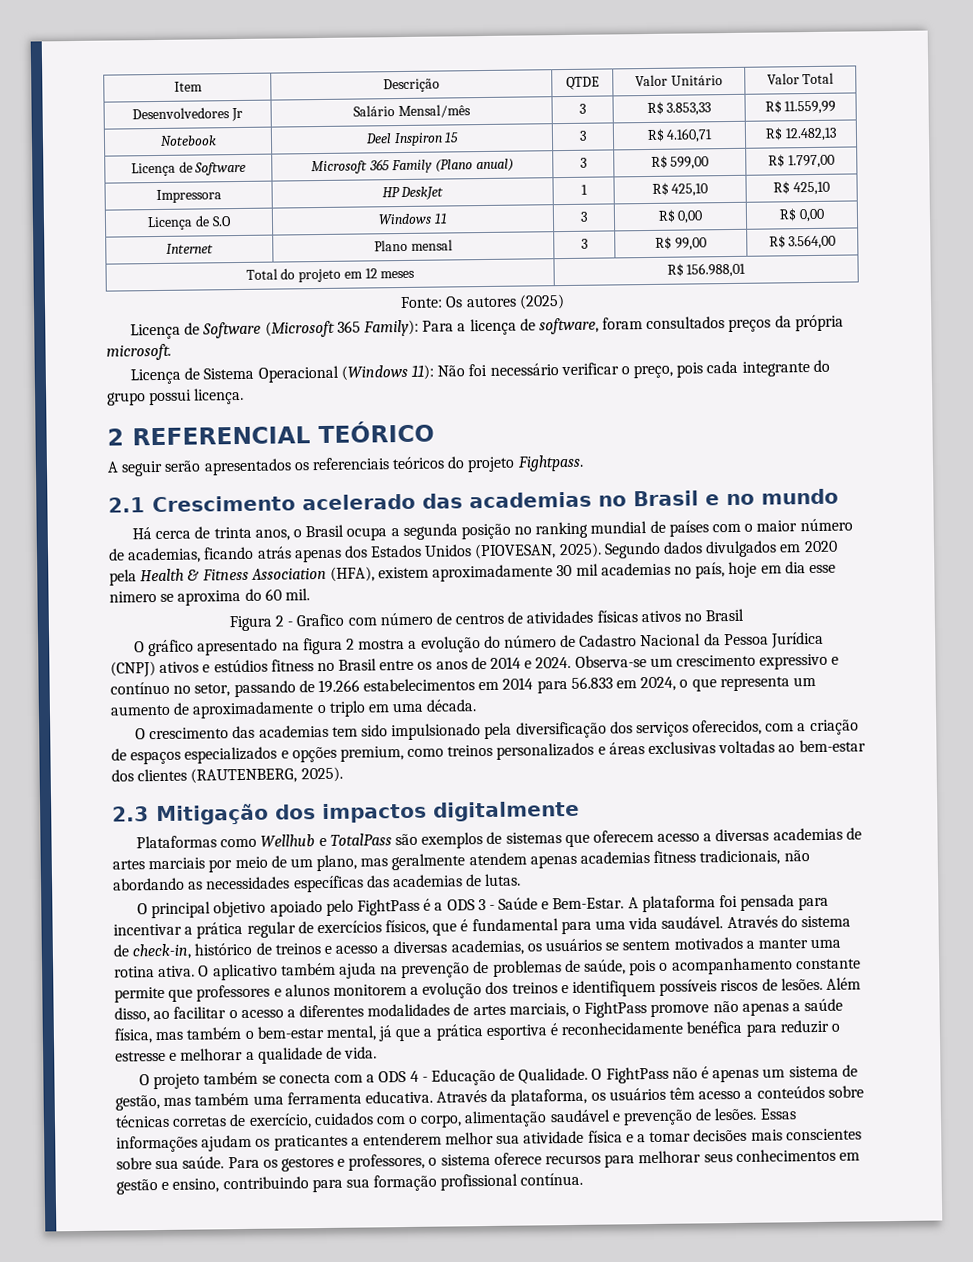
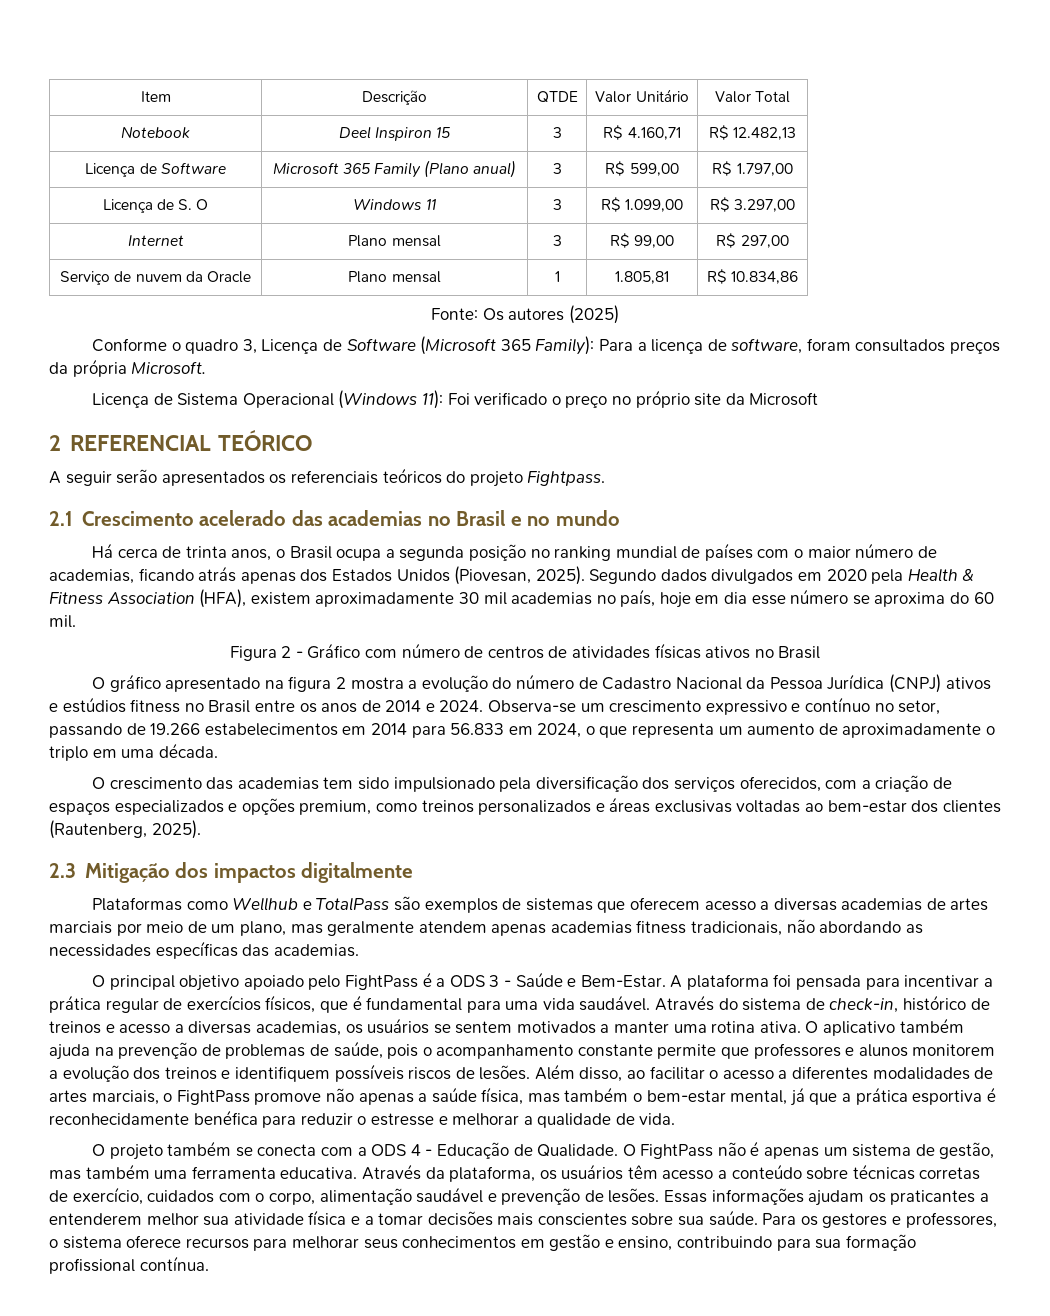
[132,107,243,122] [353,104,471,119] [579,103,586,114] [646,101,712,116] [764,100,837,115] // Desenvolvedores Jr | Salário Mensal/mês | 3 | R$ 3.853,33 | R$ 11.559,99 -> (791, 97) none
[155,189,222,204] [381,186,445,201] [580,184,588,195] [651,182,709,197] [773,181,830,196] [147,215,232,231] // Impressora | HP DeskJet | 1 | R$ 425,10 | R$ 425,10 // Licença de S.O -> [102,199,209,213] // Licença de S. O
[677,210,704,224] [779,208,825,223] 0,00 | R$ 0,00 -> [625,199,684,212] [709,197,796,212] 1.099,00 | R$ 3.297,00
[788,234,837,250] [245,268,416,283] [666,262,747,278] 3.564,00 // Total do projeto em 12 meses | R$ 156.988,01 -> [740,235,789,248] [60,271,251,285] [348,271,441,283] [554,271,560,282] [615,271,669,284] [706,269,799,284] 297,00 // Serviço de nuvem da Oracle | Plano mensal | 1 | 1.805,81 | R$ 10.834,86
(565, 302) none -> [92,338,257,354] Conforme o quadro 3,
[106,343,172,361] microsoft. -> [131,361,207,374] Microsoft.
[437,359,830,379] [107,387,245,406] Não foi necessário verificar o preço, pois cada integrante do grupo possui licença. -> [447,390,819,408] Foi verificado o preço no próprio site da Microsoft
[474,543,557,560] (PIOVESAN, -> [454,566,532,585] (Piovesan,
[109,591,157,603] nimero -> [790,589,849,604] número
[296,613,345,627] Grafico -> [307,643,361,659] Gráfico
[190,767,298,784] (RAUTENBERG, -> [49,820,147,839] (Rautenberg,
[391,873,522,888] academias de lutas. -> [273,944,359,957] academias.
[756,1085,825,1099] conteúdos -> [731,1164,802,1179] conteúdo

